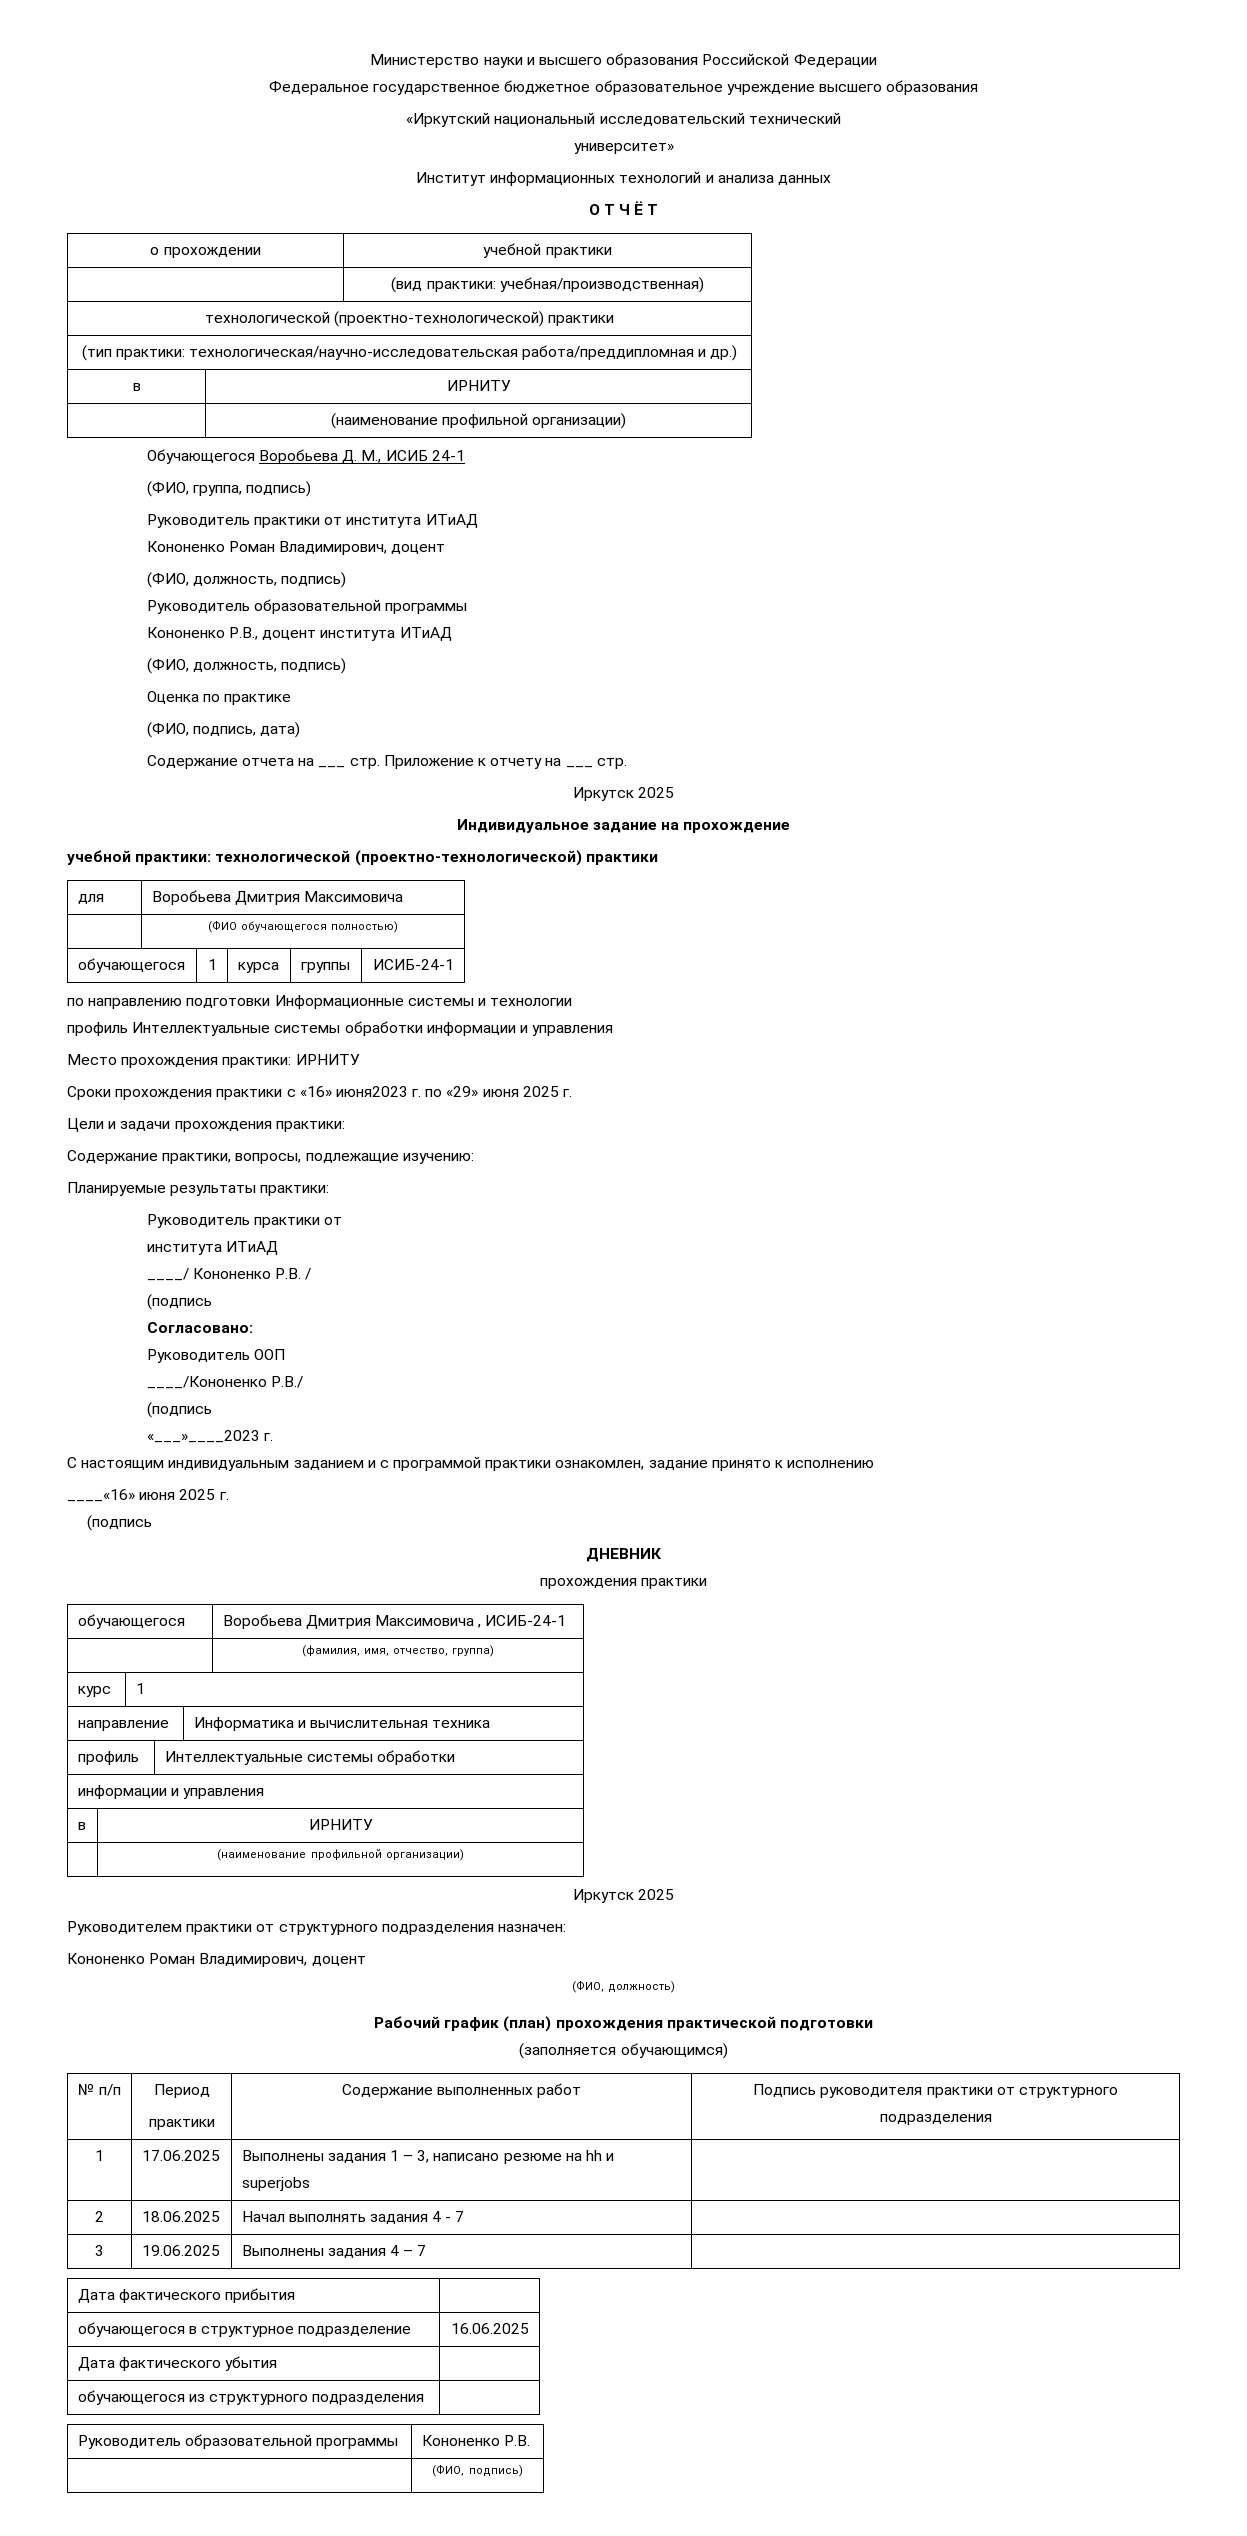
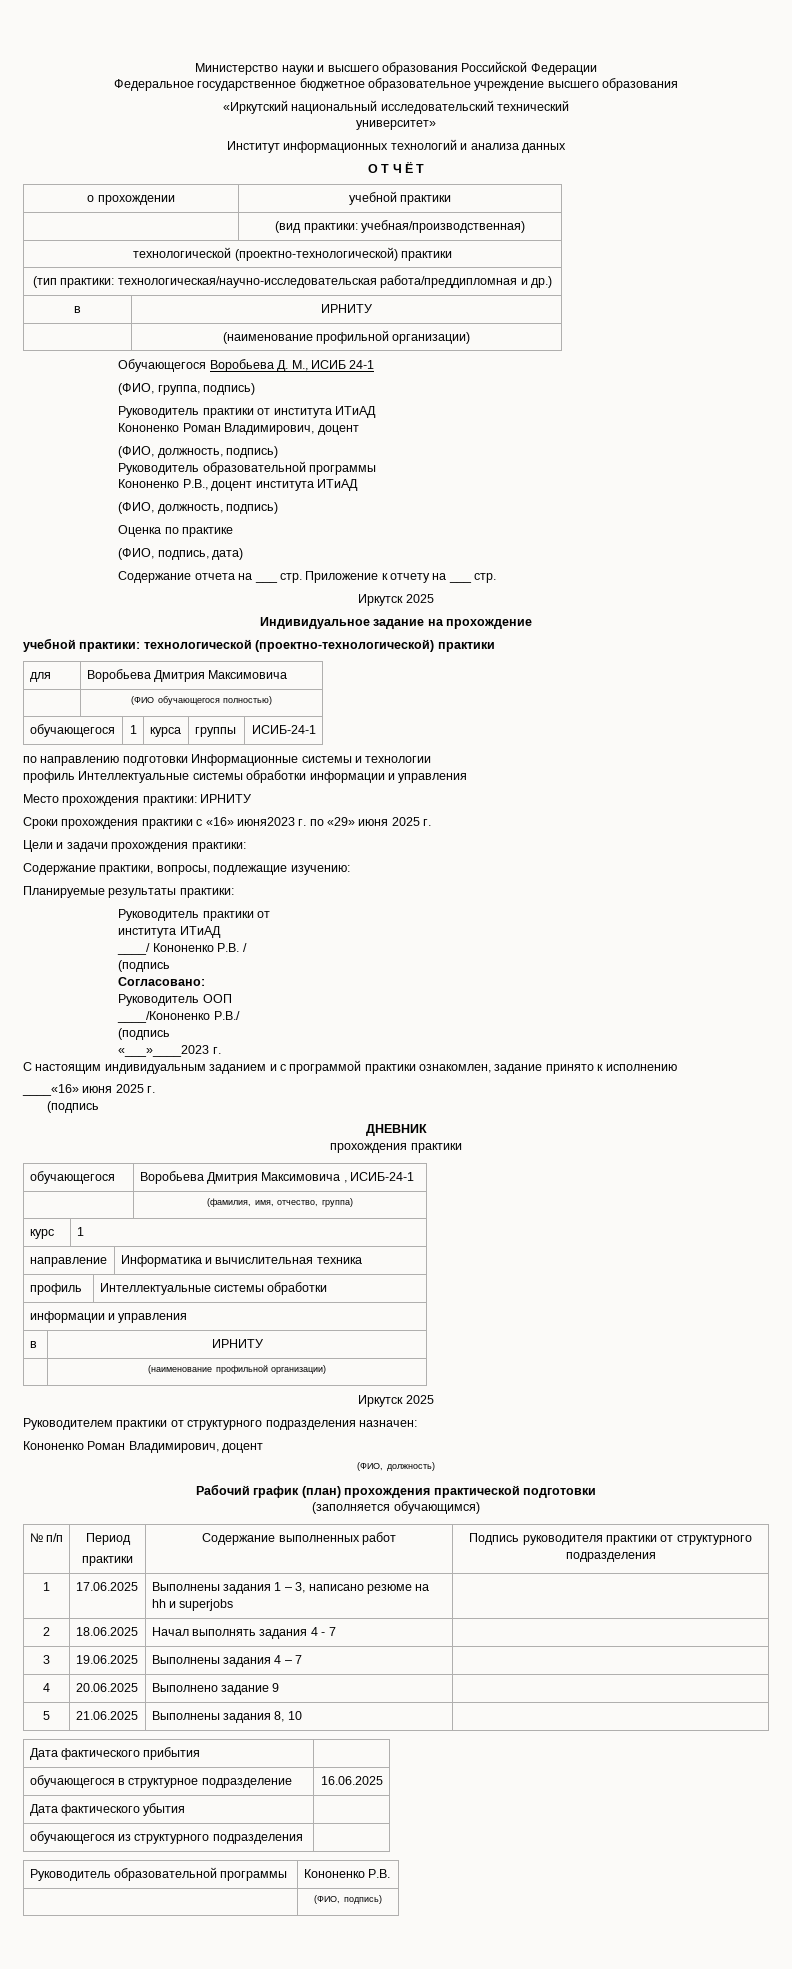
(427, 2250) none -> [43,1683,50,1692] [75,1683,138,1692] [151,1683,280,1695] [43,1711,50,1720] [75,1711,138,1720] [151,1711,302,1723] // 4 | 20.06.2025 | Выполнено задание 9 | // 5 | 21.06.2025 | Выполнены задания 8, 10 |

